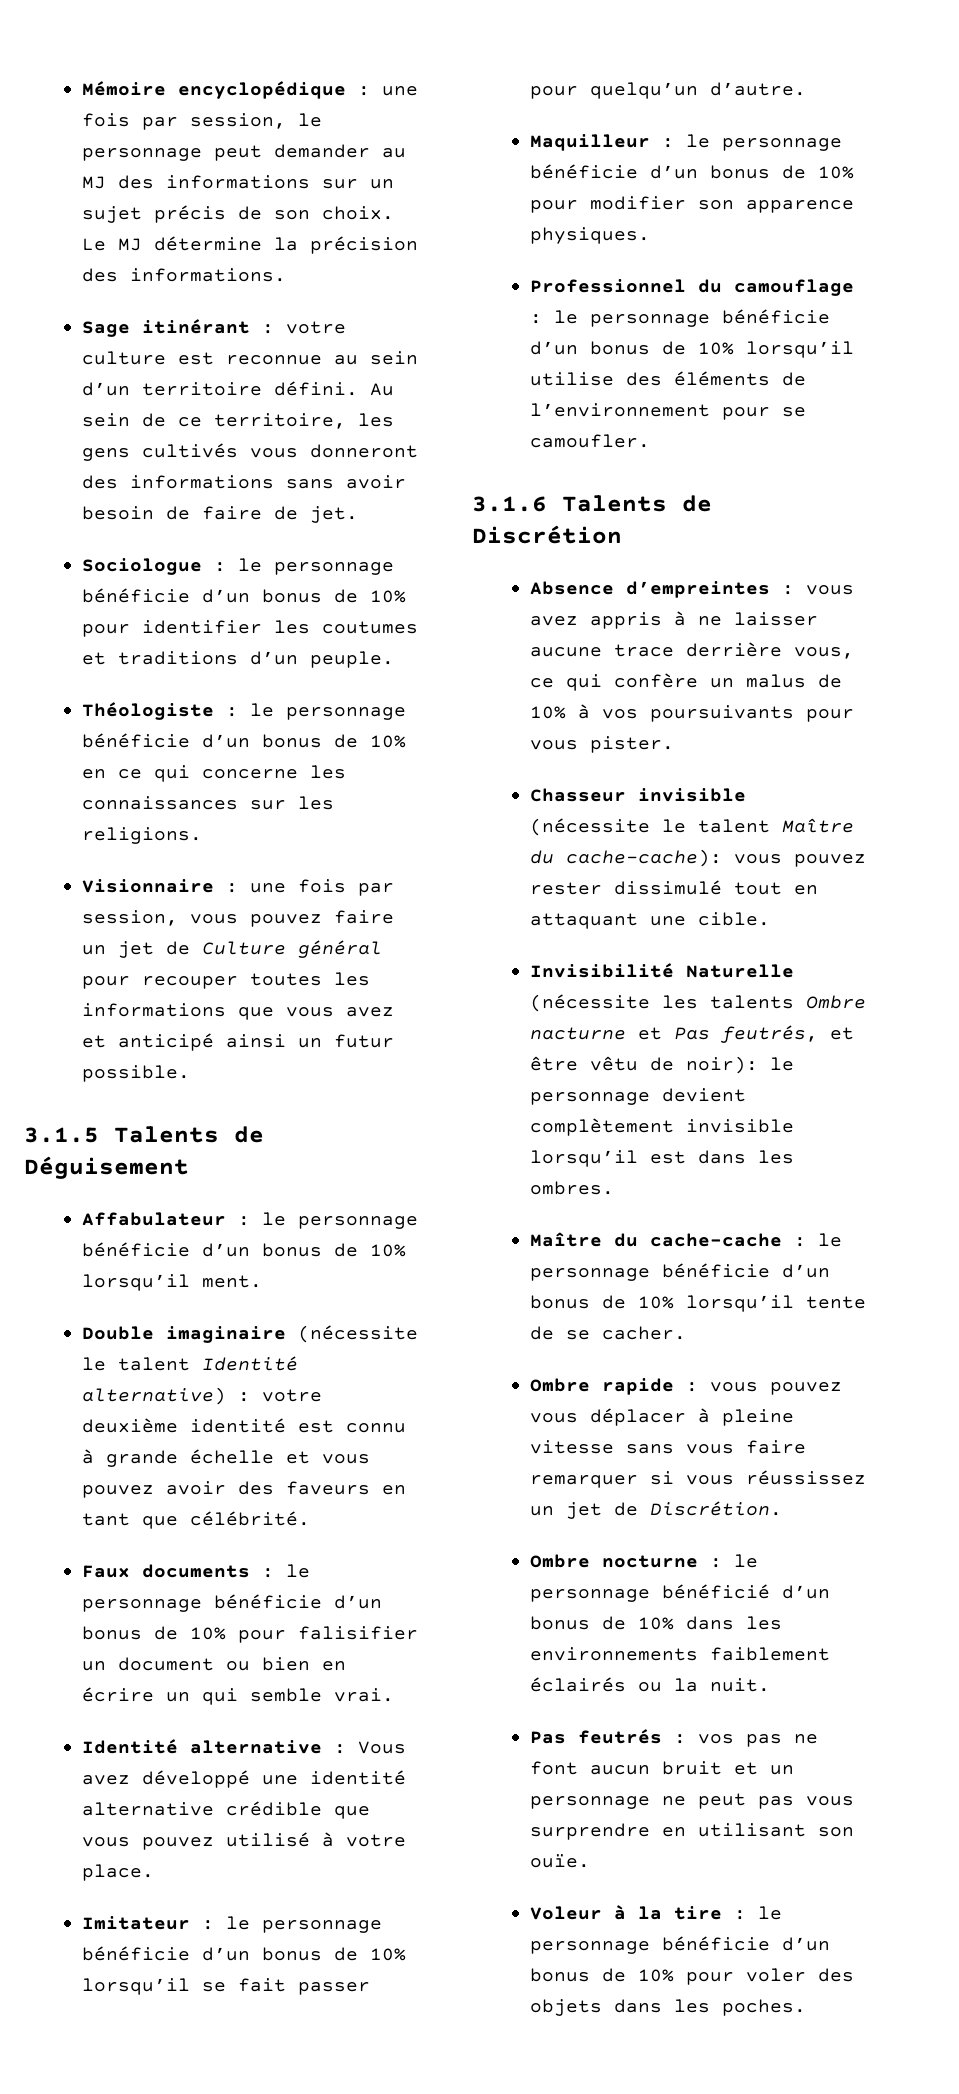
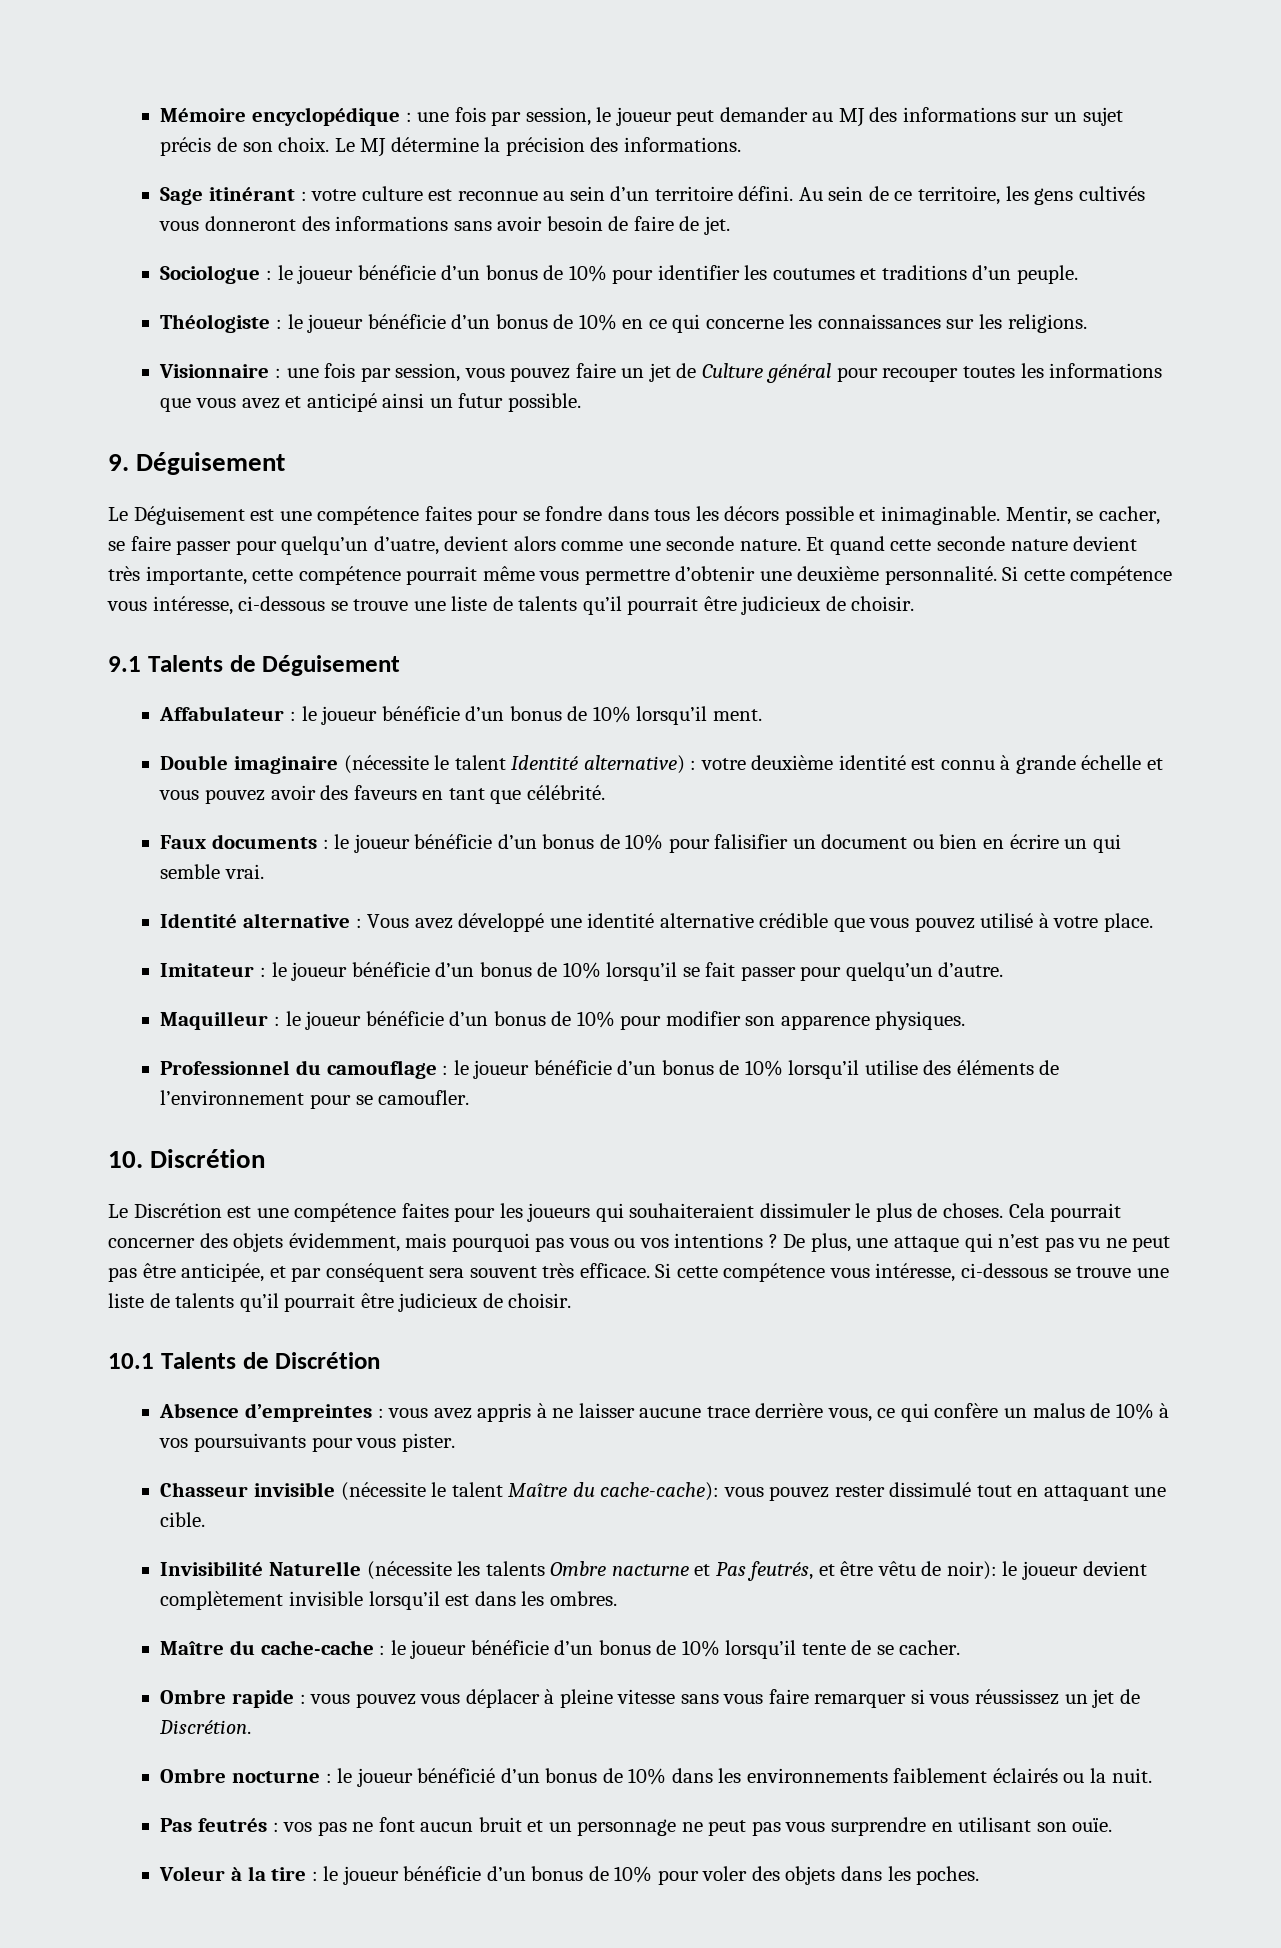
[81,148,202,161] personnage -> [615,107,672,126] joueur
[273,562,394,575] personnage -> [297,265,354,284] joueur
[285,707,406,720] personnage -> [307,314,364,333] joueur
[24,1127,99,1143] 3.1.5 -> [108,452,286,475] [108,506,1160,525] [108,536,1138,555] [108,566,1173,585] [107,596,915,615] [108,656,141,672] 9. Déguisement // Le Déguisement est une compétence faites pour se fondre dans tous les décors possible et inimaginable. Mentir, se cacher, se faire passer pour quelqu’un d’uatre, devient alors comme une seconde nature. Et quand cette seconde nature devient très importante, cette compétence pourrait même vous permettre d’obtenir une deuxième personnalité. Si cette compétence vous intéresse, ci-dessous se trouve une liste de talents qu’il pourrait être judicieux de choisir. // 9.1
[297,1216,418,1229] personnage -> [321,706,378,725] joueur
[81,1599,202,1612] personnage -> [353,834,410,853] joueur
[261,1920,382,1933] personnage -> [291,962,348,981] joueur
[721,138,842,151] personnage -> [305,1011,362,1030] joueur
[589,314,710,327] personnage -> [473,1060,530,1079] joueur
[472,496,547,512] 3.1.6 -> [108,1149,266,1168] [108,1203,1122,1222] [108,1233,1171,1252] [108,1263,1169,1282] [108,1293,572,1312] [108,1353,154,1369] 10. Discrétion // Le Discrétion est une compétence faites pour les joueurs qui souhaiteraient dissimuler le plus de choses. Cela pourrait concerner des objets évidemment, mais pourquoi pas vous ou vos intentions ? De plus, une attaque qui n’est pas vu ne peut pas être anticipée, et par conséquent sera souvent très efficace. Si cette compétence vous intéresse, ci-dessous se trouve une liste de talents qu’il pourrait être judicieux de choisir. // 10.1
[529,1092,650,1105] personnage -> [1022,1561,1079,1580] joueur
[529,1268,650,1281] personnage -> [410,1640,467,1659] joueur
[529,1589,650,1602] personnage -> [356,1768,413,1787] joueur
[529,1941,650,1954] personnage -> [342,1866,399,1885] joueur

